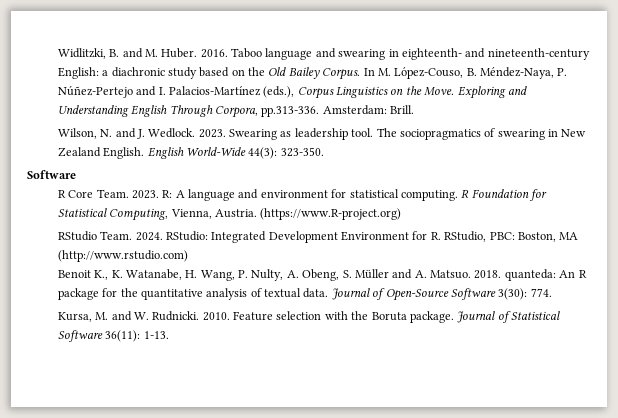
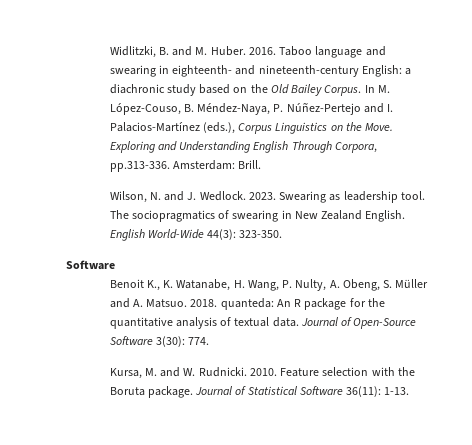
[57,189,548,201] [57,208,402,221] [57,231,579,243] [57,250,188,262] // R Core Team. 2023. R: A language and environment for statistical computing. R Foundation for Statistical Computing, Vienna, Austria. (https://www.R-project.org) // RStudio Team. 2024. RStudio: Integrated Development Environment for R. RStudio, PBC: Boston, MA (http://www.rstudio.com) -> (115, 265) none

